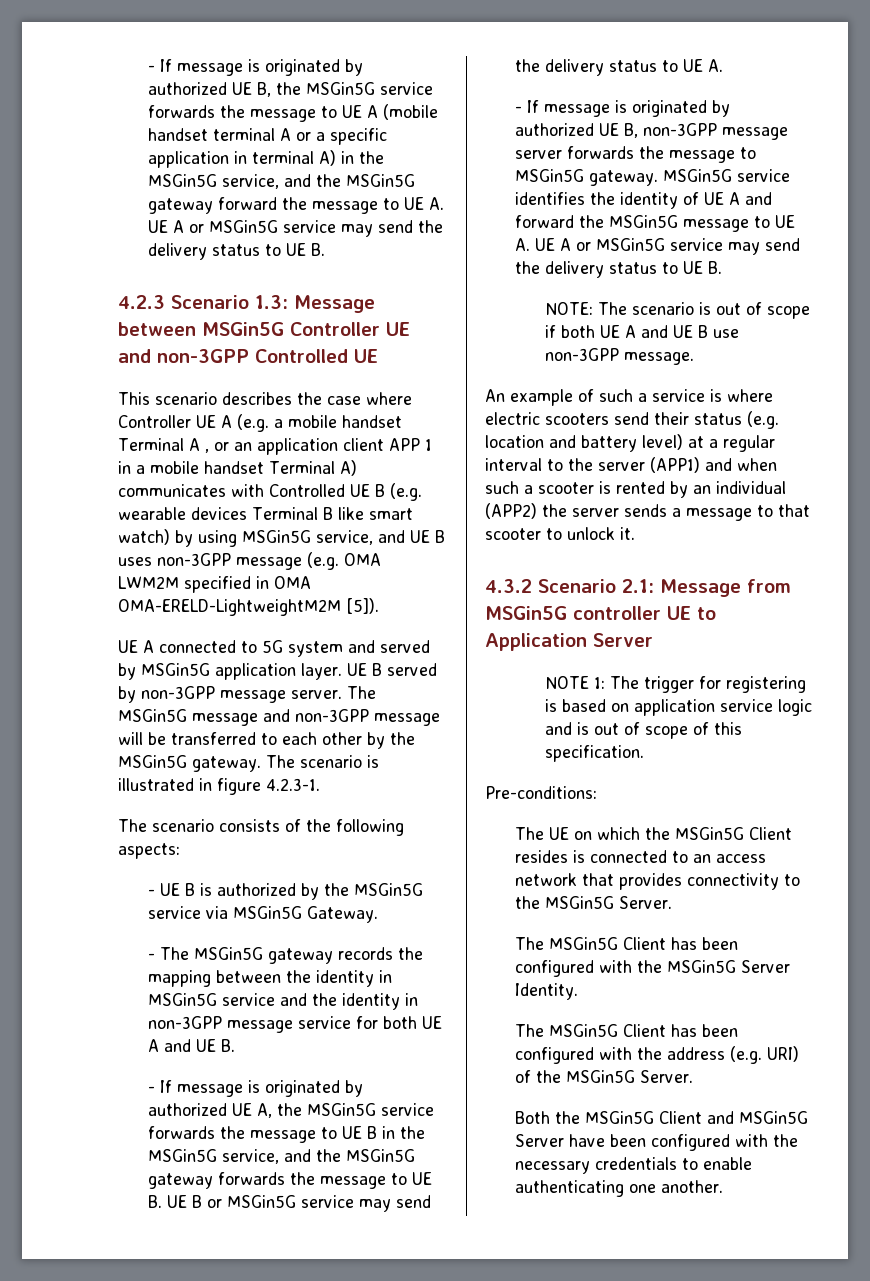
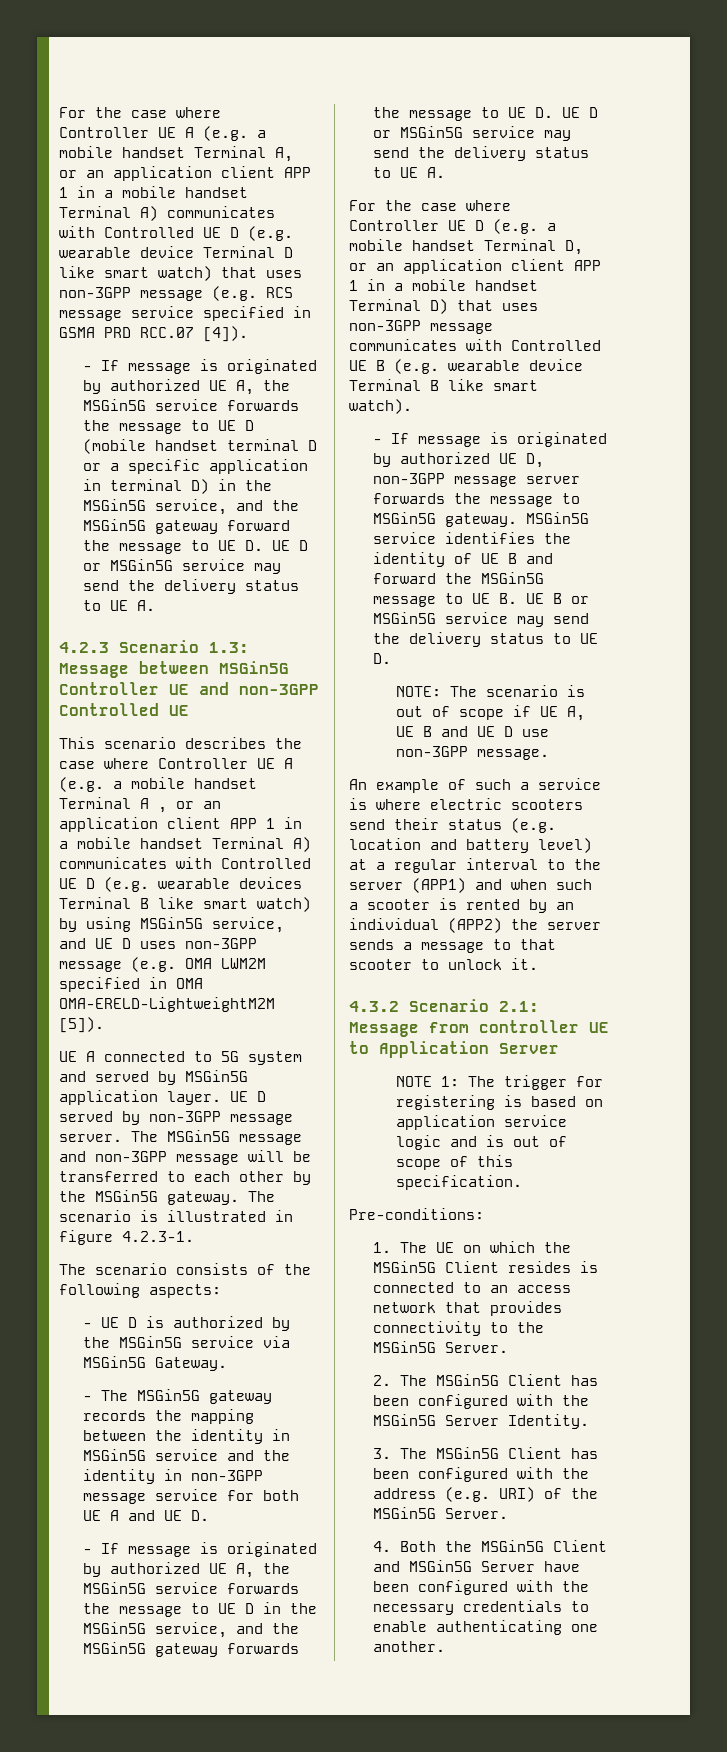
[147,59,363,76] [147,82,433,97] [147,105,378,122] - If message is originated by authorized UE B, the MSGin5G service forwards the message to UE A -> [59,107,221,118] [59,126,266,141] [59,146,293,162] [59,166,311,181] [59,186,248,198] [59,206,275,221] [59,226,293,241] [59,246,293,258] [59,266,302,281] [59,286,293,301] [59,306,311,321] [59,326,248,342] [82,359,317,374] [82,379,290,395] [82,399,299,411] [82,420,254,434] For the case where Controller UE A (e.g. a mobile handset Terminal A, or an application client APP 1 in a mobile handset Terminal A) communicates with Controlled UE D (e.g. wearable device Terminal D like smart watch) that uses non-3GPP message (e.g. RCS message service specified in GSMA PRD RCC.07 [4]). // - If message is originated by authorized UE A, the MSGin5G service forwards the message to UE D
[279,128,291,141] A -> [307,440,317,451] D
[318,150,336,166] A) -> [190,479,209,494] D)
[428,197,444,210] [147,220,184,233] A. UE A -> [244,540,308,551] D. UE D
[310,243,325,256] B. -> [136,600,155,611] A.
[375,484,385,497] B -> [86,878,95,889] D
[435,530,445,543] B -> [122,938,131,949] D
[372,663,382,676] B -> [257,1091,266,1102] D
[184,883,195,896] B -> [127,1317,137,1328] D
[220,1039,235,1052] B. -> [190,1510,209,1521] D.
[366,1126,377,1139] B -> [244,1603,254,1614] D
(432, 1178) none -> [534,107,598,118] [372,126,571,141] [372,146,589,161] [372,167,445,178] [349,200,511,211] [349,219,556,234] [349,239,583,255] [349,259,601,274] [349,279,538,291] [349,299,538,314] [349,320,493,334] [349,339,601,351] [349,359,583,374] [349,379,538,391] [349,399,412,414] [372,432,607,447] [372,452,544,468] [372,473,580,487] [372,493,580,507] [372,512,589,527] [372,532,571,544] [372,552,553,567] [372,572,544,584] [372,593,490,607] D. UE D or MSGin5G service may send the delivery status to UE A. // For the case where Controller UE D (e.g. a mobile handset Terminal D, or an application client APP 1 in a mobile handset Terminal D) that uses non-3GPP message communicates with Controlled UE B (e.g. wearable device Terminal B like smart watch). // - If message is originated by authorized UE D, non-3GPP message server forwards the message to MSGin5G gateway. MSGin5G service identifies the identity of UE B and forward the MSGin5G message to UE
[707,59,723,72] [514,100,730,117] [514,123,788,140] [514,146,756,163] [514,169,790,186] [514,192,772,209] [514,215,795,232] [514,238,800,255] [514,261,722,278] A. // - If message is originated by authorized UE B, non-3GPP message server forwards the message to MSGin5G gateway. MSGin5G service identifies the identity of UE A and forward the MSGin5G message to UE A. UE A or MSGin5G service may send the delivery status to UE B. -> [372,653,391,664] D.
[560,325,708,338] both UE A and UE B -> [540,706,586,721] [396,726,514,737] UE A, UE B and UE D
[485,606,567,620] MSGin5G -> (469, 1027) none
(597, 792) none -> [372,1242,391,1253] 1.
(672, 902) none -> [372,1375,391,1386] 2.
(578, 991) none -> [372,1448,391,1459] 3.
(693, 1076) none -> [372,1541,391,1552] 4.

